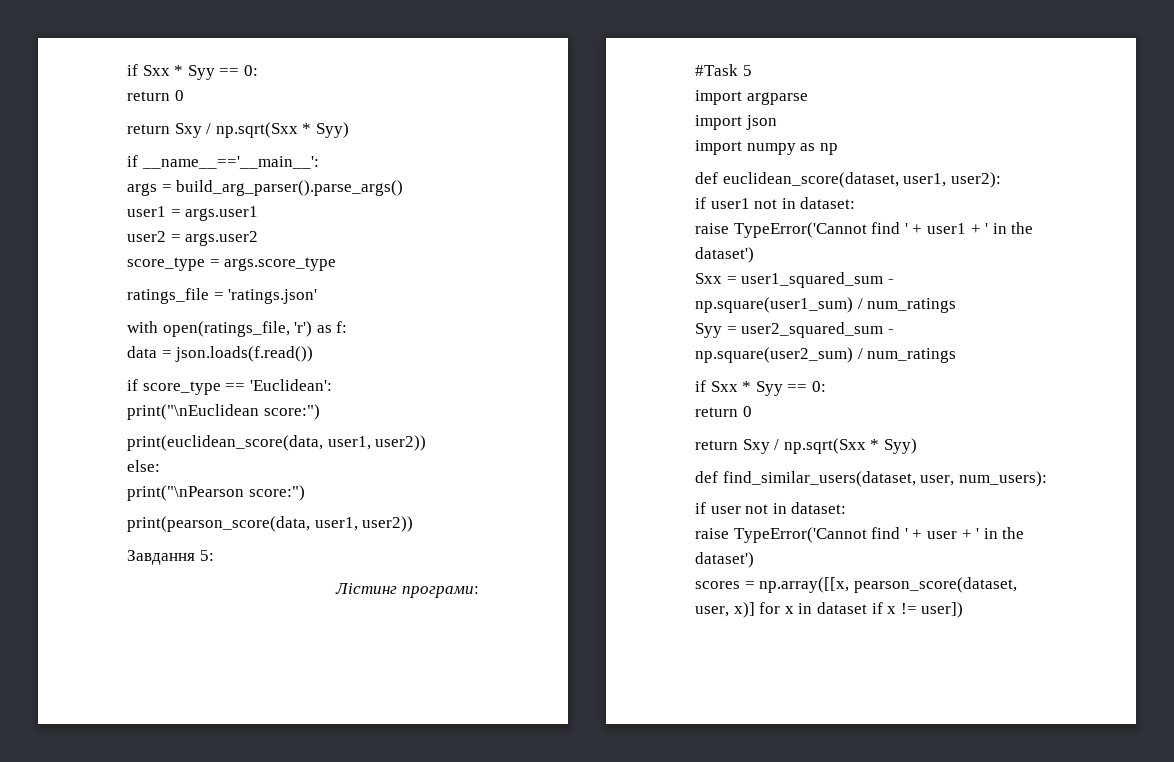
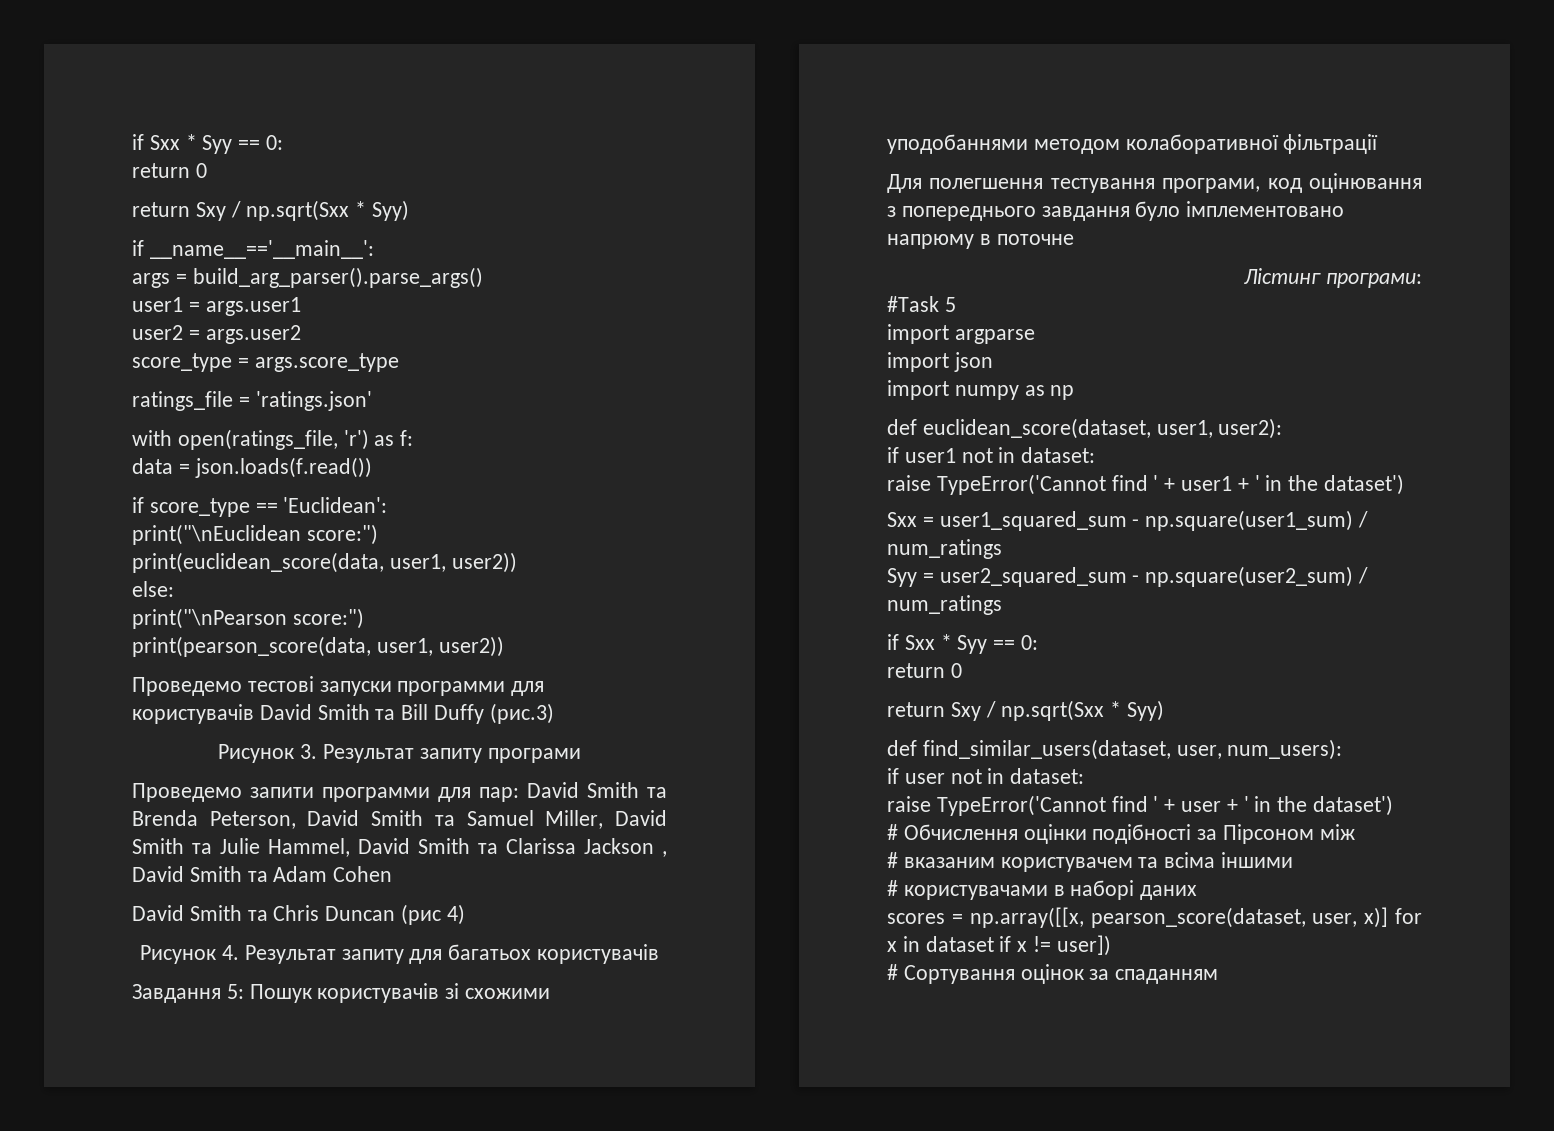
[127,550,214,565] Завдання 5: -> [132,676,545,696] [132,703,554,724] [218,744,581,763] [132,782,667,802] [132,810,667,829] [132,838,667,857] [132,866,393,882] [132,904,465,925] [140,944,659,964] [132,983,551,1003] [887,134,1379,154] [887,173,1422,193] [887,201,1345,221] [887,234,1074,249] Проведемо тестові запуски программи для користувачів David Smith та Bill Duffy (рис.3) // Рисунок 3. Результат запиту програми // Проведемо запити программи для пар: David Smith та Brenda Peterson, David Smith та Samuel Miller, David Smith та Julie Hammel, David Smith та Clarissa Jackson , David Smith та Adam Cohen // David Smith та Chris Duncan (рис 4) // Рисунок 4. Результат запиту для багатьох користувачів // Завдання 5: Пошук користувачів зі схожими уподобаннями методом колаборативної фільтрації // Для полегшення тестування програми, код оцінювання з попереднього завдання було імплементовано напрюму в поточне
(754, 560) none -> [887,824,1355,844] [887,852,1294,872] [887,880,1198,900] // # Обчислення оцінки подібності за Пірсоном між // # вказаним користувачем та всіма іншими // # користувачами в наборі даних
(964, 610) none -> [887,964,1219,984] // # Сортування оцінок за спаданням

